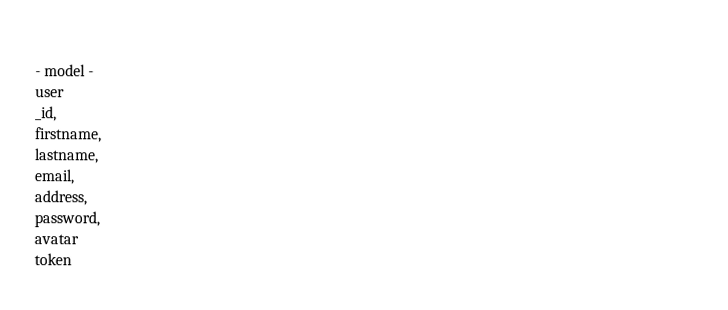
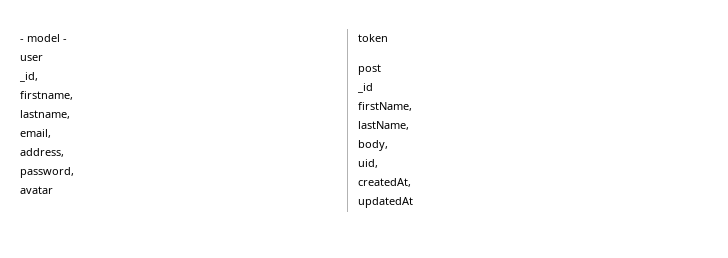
(72, 259) none -> [358,64,381,75] [357,83,373,93] [358,102,412,111] [358,121,409,130] [358,140,388,151] [358,159,378,168] [358,178,411,187] [358,197,413,208] // post // _id // firstName, // lastName, // body, // uid, // createdAt, // updatedAt

